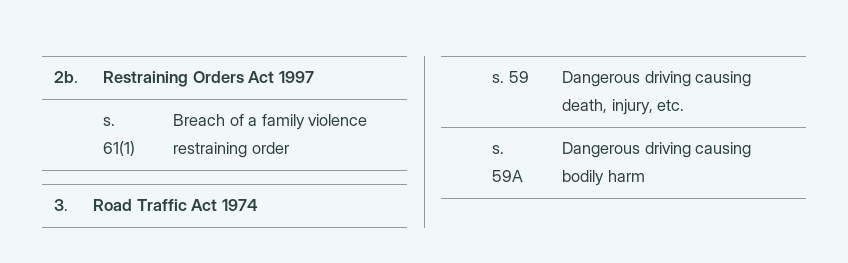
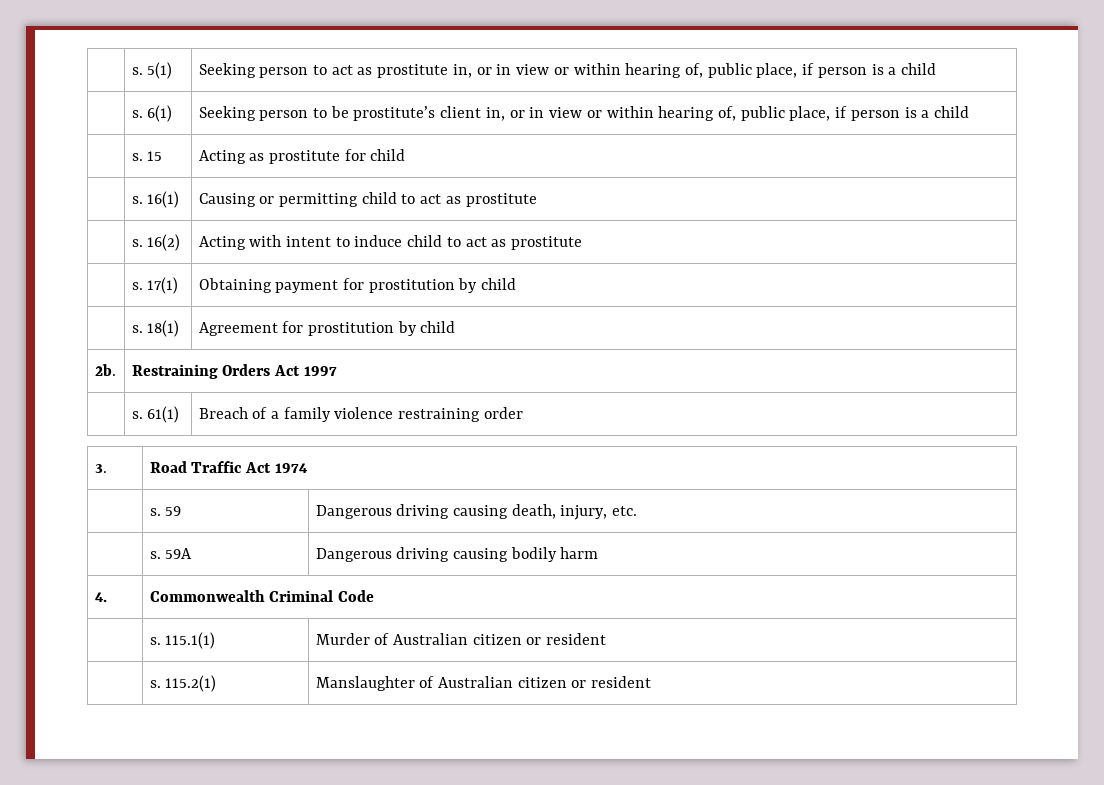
(54, 77) none -> [131,62,173,79] [198,63,937,78] [131,105,173,122] [198,106,970,121] [131,151,163,161] [198,149,406,164] [131,191,180,208] [198,192,537,207] [131,234,181,251] [198,235,583,250] [131,277,179,294] [198,278,517,293] [131,320,180,337] [198,321,456,336] | s. 5(1) | Seeking person to act as prostitute in, or in view or within hearing of, public place, if person is a child // | s. 6(1) | Seeking person to be prostitute’s client in, or in view or within hearing of, public place, if person is a child // | s. 15 | Acting as prostitute for child // | s. 16(1) | Causing or permitting child to act as prostitute // | s. 16(2) | Acting with intent to induce child to act as prostitute // | s. 17(1) | Obtaining payment for prostitution by child // | s. 18(1) | Agreement for prostitution by child //
(645, 176) none -> [94,592,107,602] [149,590,374,602] [149,632,216,649] [315,633,607,645] [149,675,217,692] [315,676,652,691] // 4. | Commonwealth Criminal Code // | s. 115.1(1) | Murder of Australian citizen or resident // | s. 115.2(1) | Manslaughter of Australian citizen or resident

